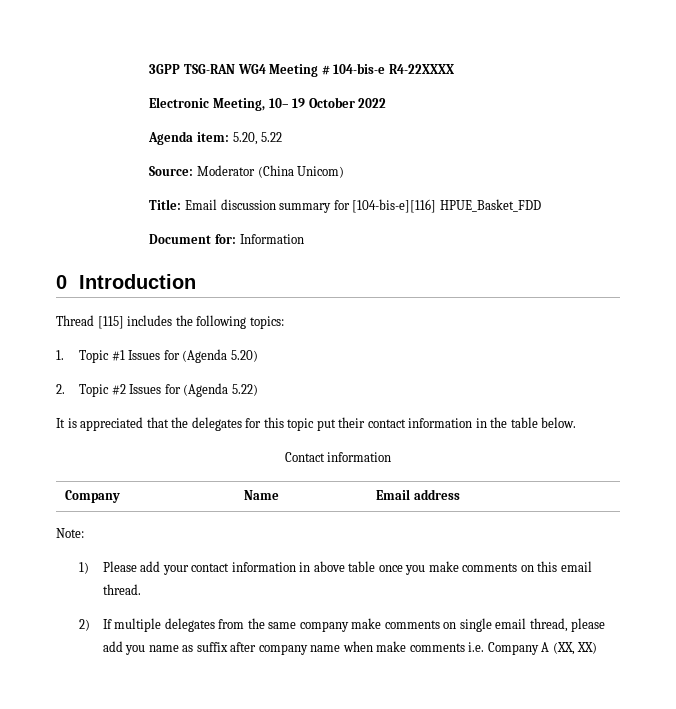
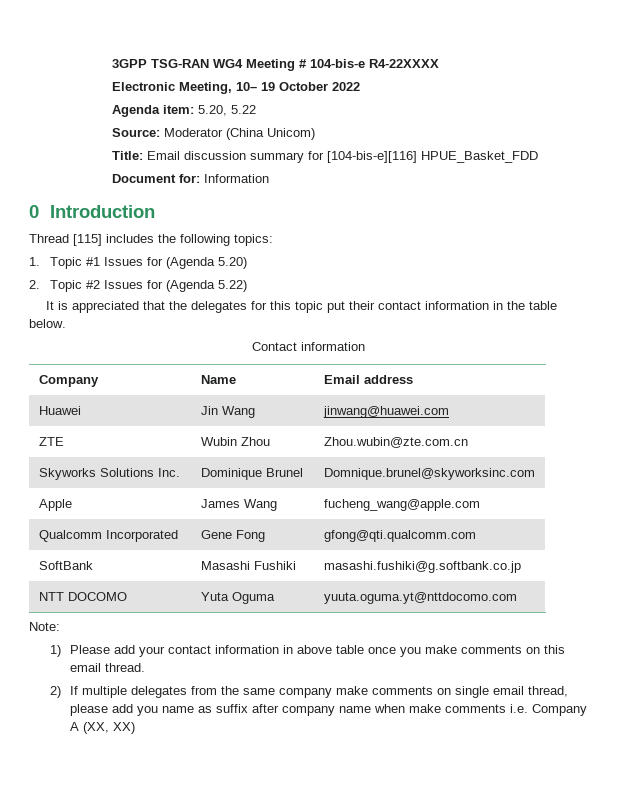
(460, 494) none -> [38,406,81,415] [200,406,255,418] [322,406,449,418] [38,437,64,446] [200,437,270,446] [323,437,468,448] [38,468,180,480] [200,468,303,480] [323,468,535,480] [38,499,72,511] [200,499,277,511] [323,499,480,511] [38,530,178,542] [200,530,265,542] [323,530,476,542] [38,561,93,570] [200,561,296,570] [323,561,521,573] [38,592,127,601] [200,592,275,604] [323,592,517,604] // Huawei | Jin Wang | jinwang@huawei.com // ZTE | Wubin Zhou | Zhou.wubin@zte.com.cn // Skyworks Solutions Inc. | Dominique Brunel | Domnique.brunel@skyworksinc.com // Apple | James Wang | fucheng_wang@apple.com // Qualcomm Incorporated | Gene Fong | gfong@qti.qualcomm.com // SoftBank | Masashi Fushiki | masashi.fushiki@g.softbank.co.jp // NTT DOCOMO | Yuta Oguma | yuuta.oguma.yt@nttdocomo.com

